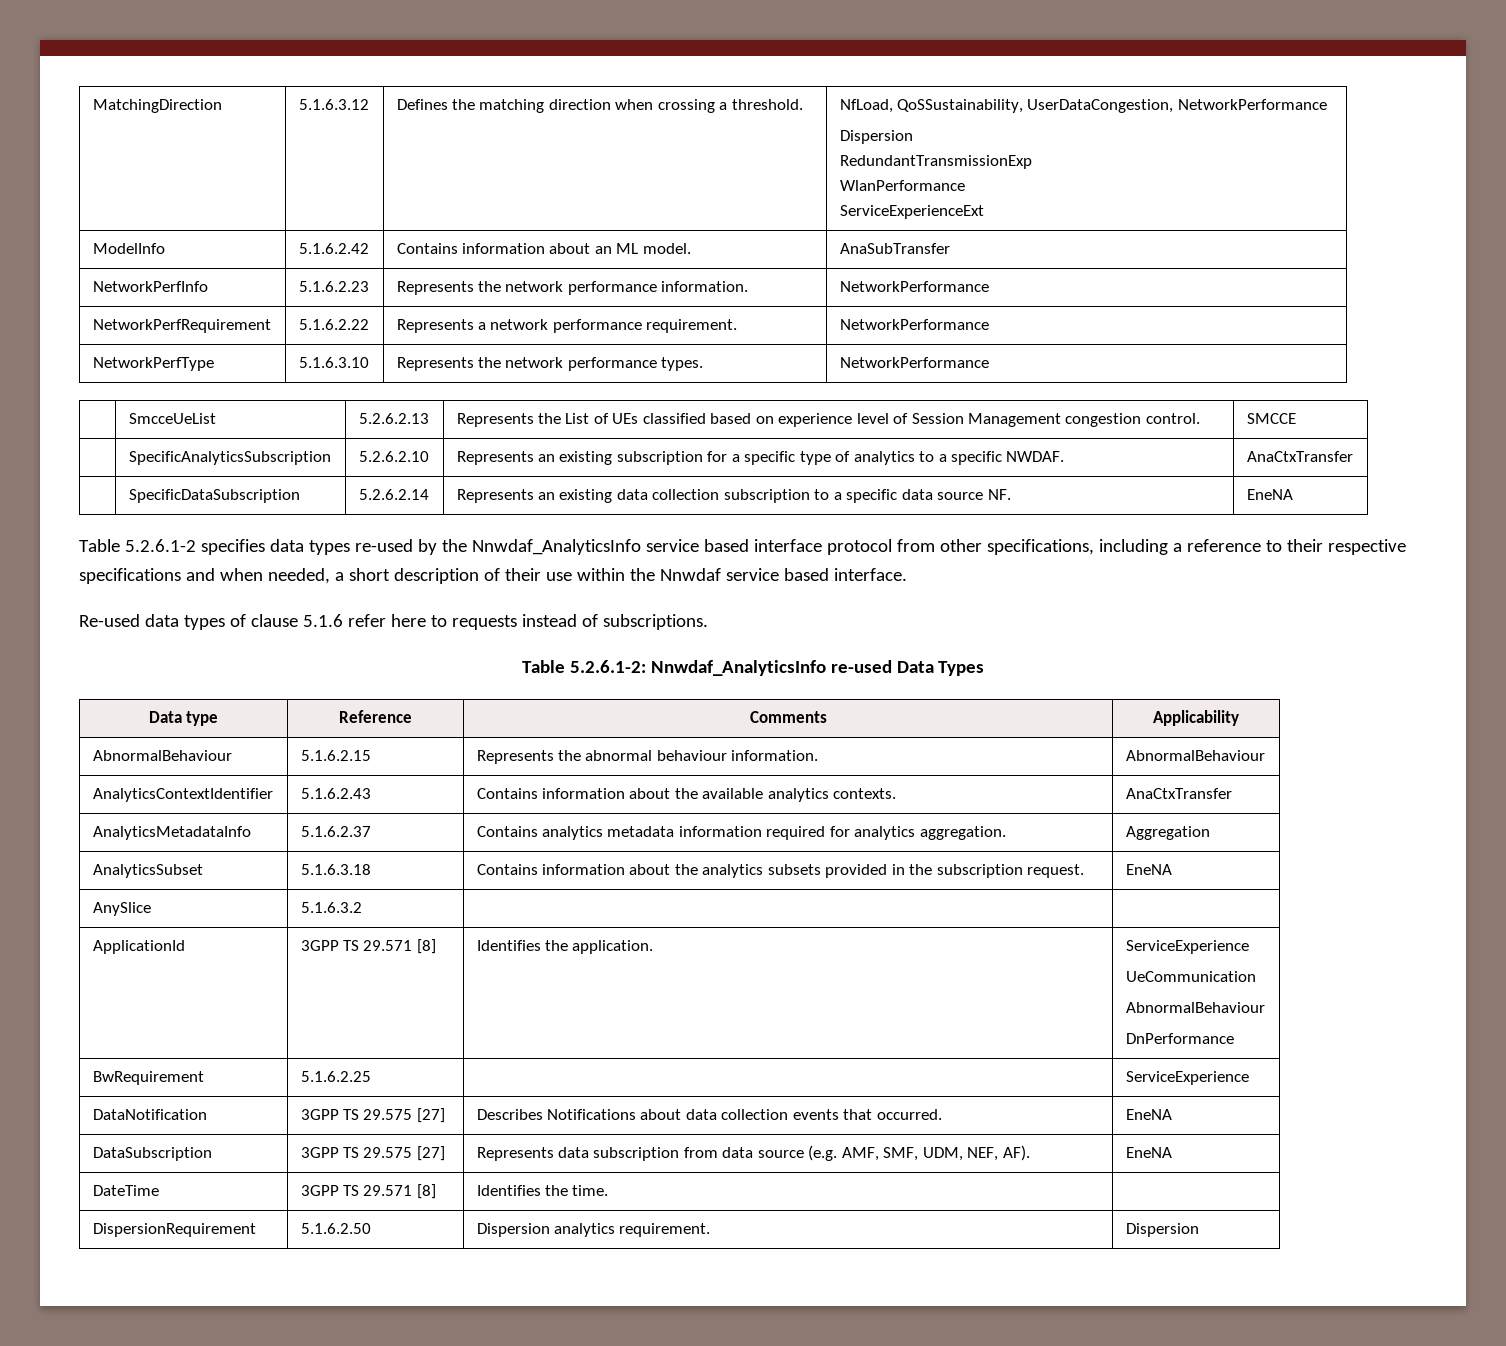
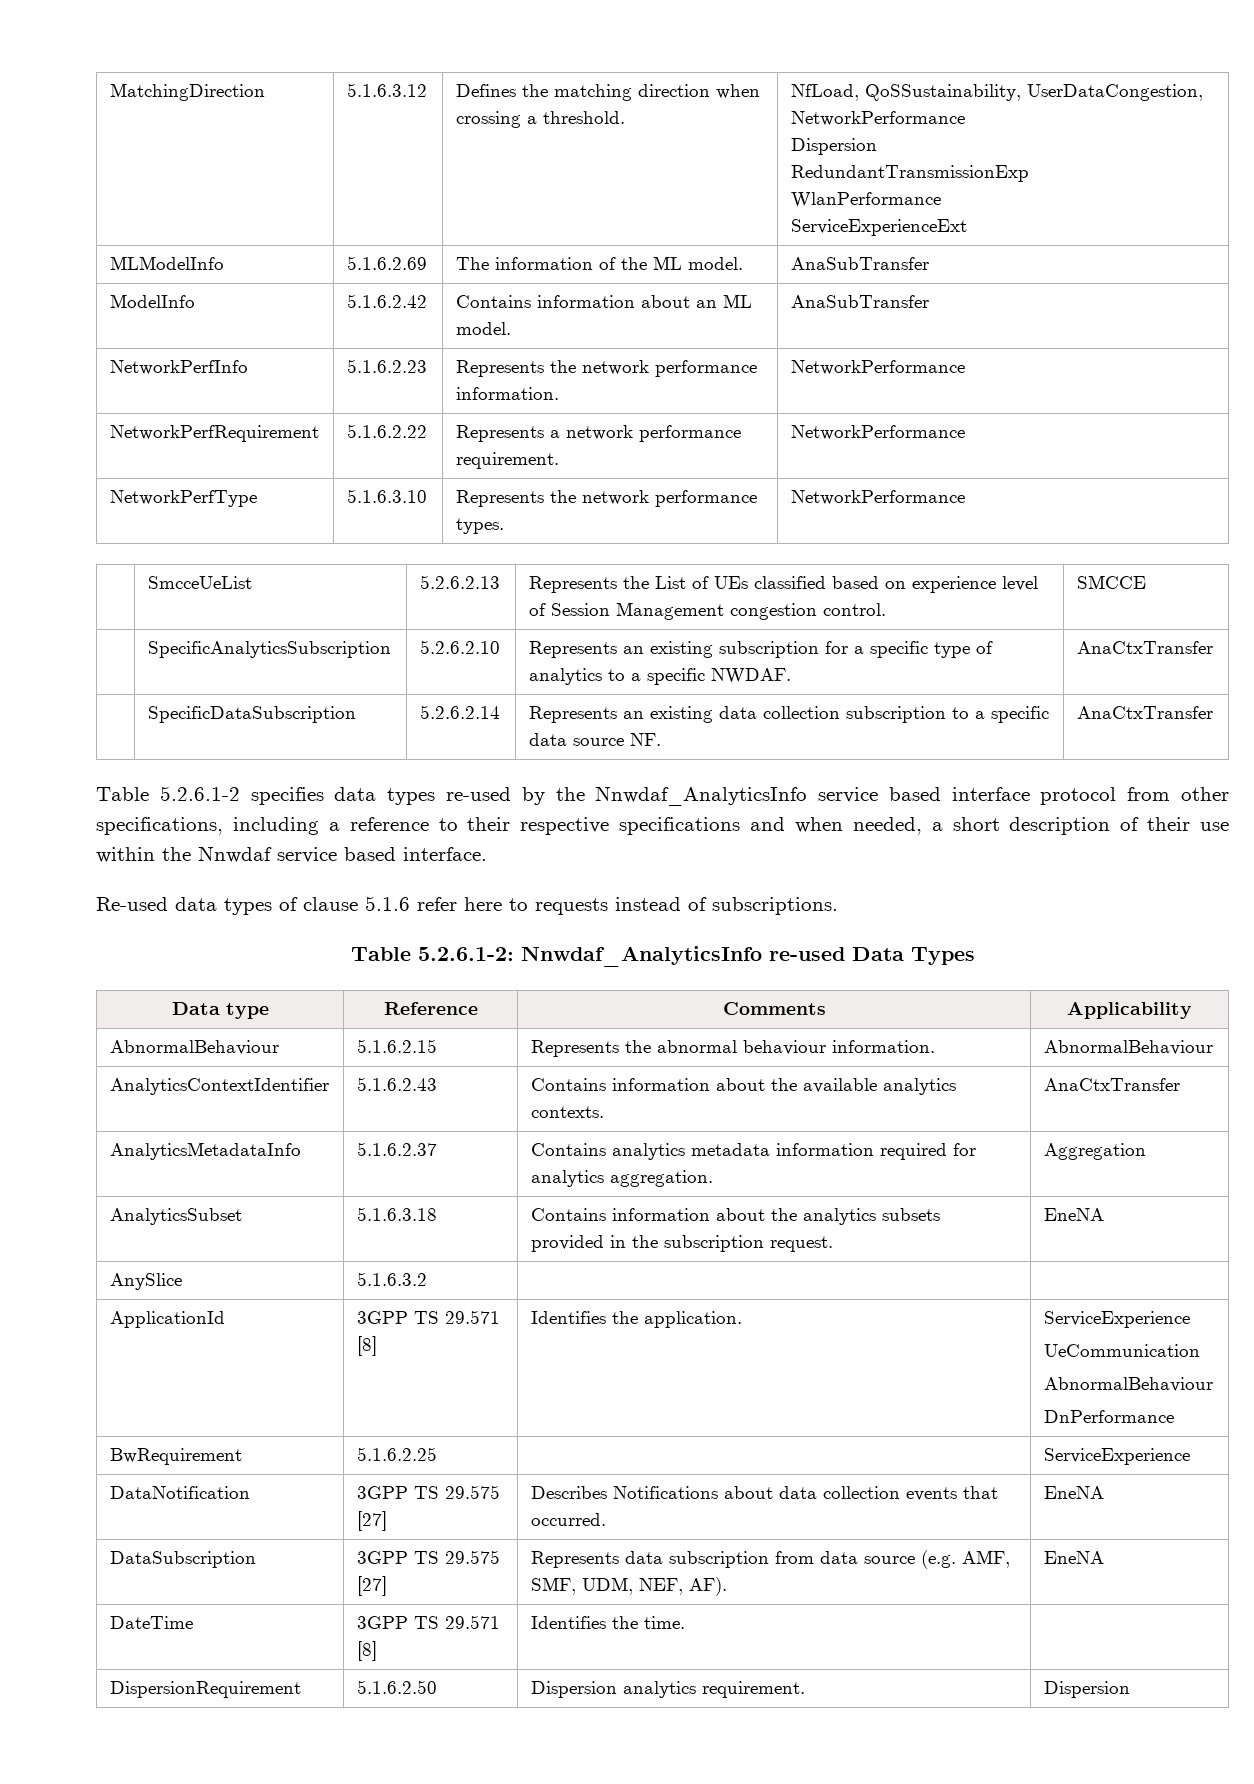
(984, 212) none -> [109,256,224,270] [346,256,427,270] [455,256,743,270] [790,257,929,270] // MLModelInfo | 5.1.6.2.69 | The information of the ML model. | AnaSubTransfer
[1246,489,1293,500] EneNA -> [1076,706,1213,719] AnaCtxTransfer

